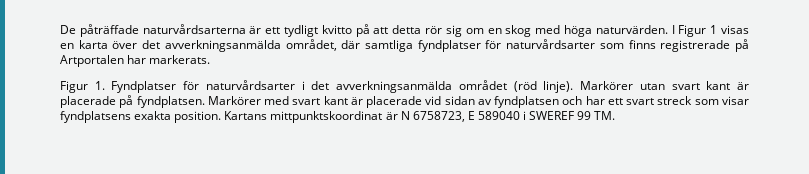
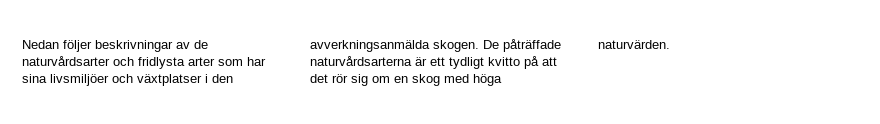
(60, 29) none -> [22,40,208,52] [22,56,266,69] [22,74,233,86] [310,40,479,52] Nedan följer beskrivningar av de naturvårdsarter och fridlysta arter som har sina livsmiljöer och växtplatser i den avverkningsanmälda skogen.
[392,25,422,34] detta -> [310,74,328,83] det
[671,25,749,37] [60,39,749,52] [60,55,211,67] [60,80,750,93] [60,95,750,108] [60,111,616,123] I Figur 1 visas en karta över det avverkningsanmälda området, där samtliga fyndplatser för naturvårdsarter som finns registrerade på Artportalen har markerats. // Figur 1. Fyndplatser för naturvårdsarter i det avverkningsanmälda området (röd linje). Markörer utan svart kant är placerade på fyndplatsen. Markörer med svart kant är placerade vid sidan av fyndplatsen och har ett svart streck som visar fyndplatsens exakta position. Kartans mittpunktskoordinat är N 6758723, E 589040 i SWEREF 99 TM. -> (670, 44) none

